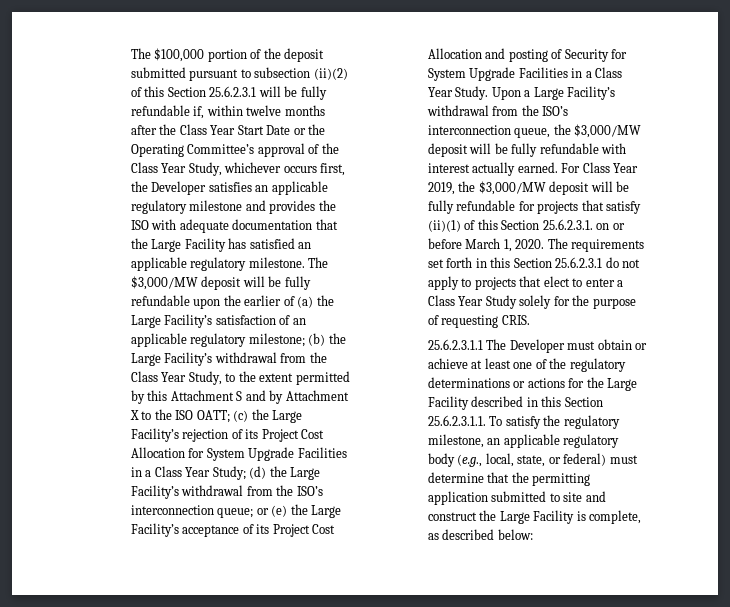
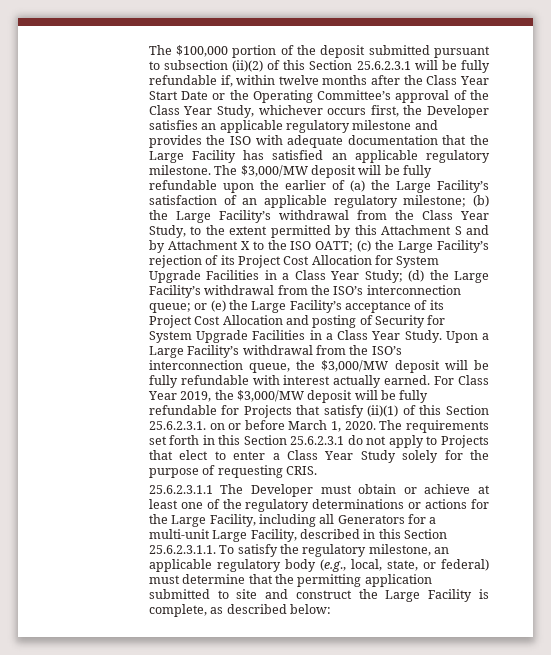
[537,201,579,214] projects -> [243,405,292,418] Projects
[474,277,516,290] projects -> [441,435,490,448] Projects
[427,396,469,410] Facility -> [209,514,437,527] [148,529,297,542] Facility, including all Generators for a multi-unit Large Facility,

